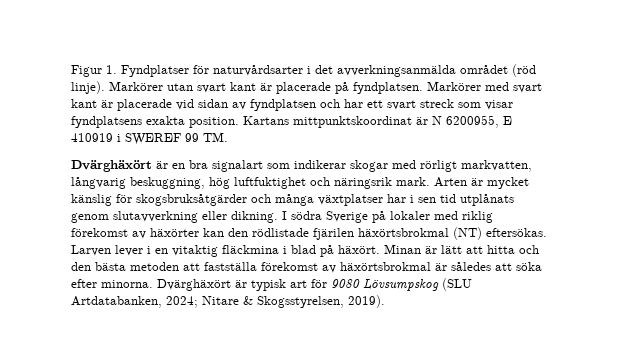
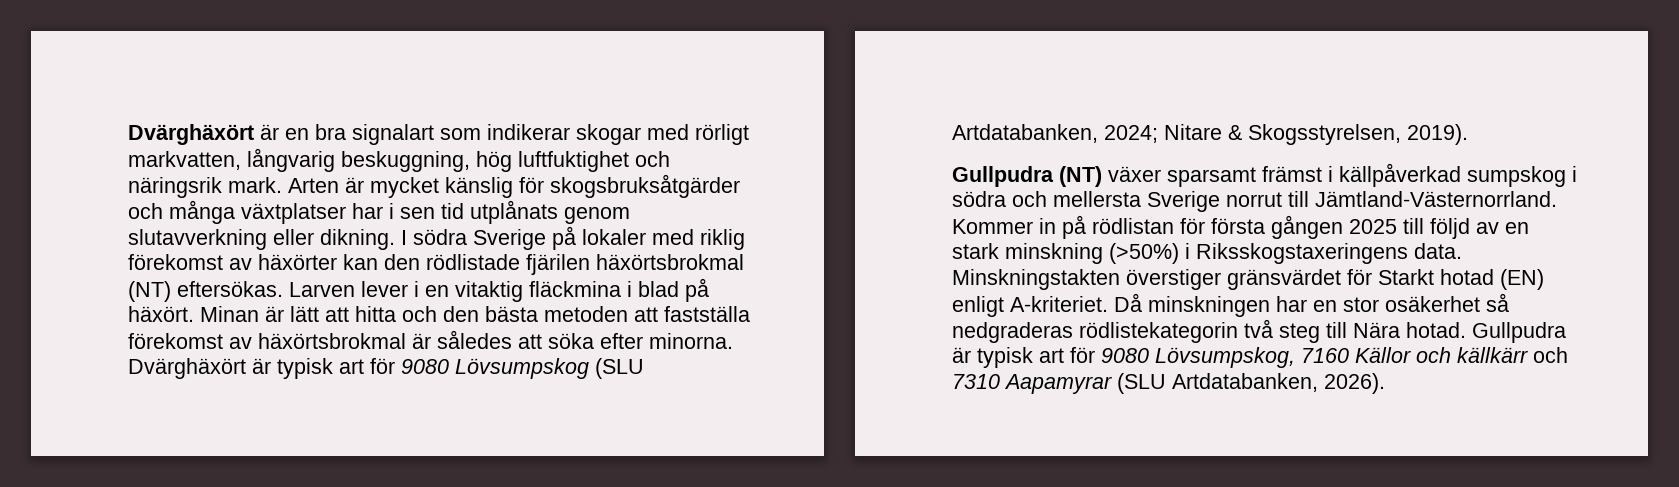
[71,64,536,77] [71,81,542,94] [71,99,513,111] [71,115,512,128] [71,132,228,145] Figur 1. Fyndplatser för naturvårdsarter i det avverkningsanmälda området (röd linje). Markörer utan svart kant är placerade på fyndplatsen. Markörer med svart kant är placerade vid sidan av fyndplatsen och har ett svart streck som visar fyndplatsens exakta position. Kartans mittpunktskoordinat är N 6200955, E 410919 i SWEREF 99 TM. // -> (128, 134) none
(385, 301) none -> [952,163,1577,187] [952,191,1557,212] [952,215,1529,239] [952,243,1462,264] [952,269,1544,290] [952,293,1509,317] [952,319,1566,343] [952,347,1568,368] [952,373,1385,394] // Gullpudra (NT) växer sparsamt främst i källpåverkad sumpskog i södra och mellersta Sverige norrut till Jämtland-Västernorrland. Kommer in på rödlistan för första gången 2025 till följd av en stark minskning (>50%) i Riksskogstaxeringens data. Minskningstakten överstiger gränsvärdet för Starkt hotad (EN) enligt A-kriteriet. Då minskningen har en stor osäkerhet så nedgraderas rödlistekategorin två steg till Nära hotad. Gullpudra är typisk art för 9080 Lövsumpskog, 7160 Källor och källkärr och 7310 Aapamyrar (SLU Artdatabanken, 2026).

